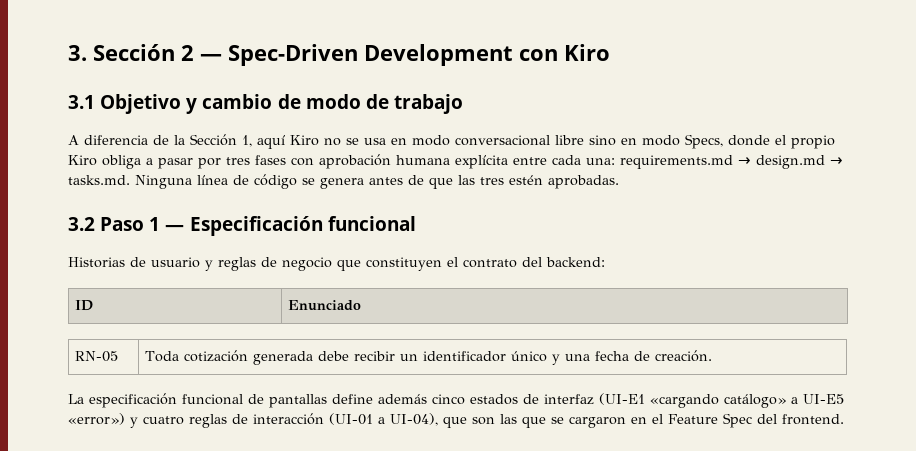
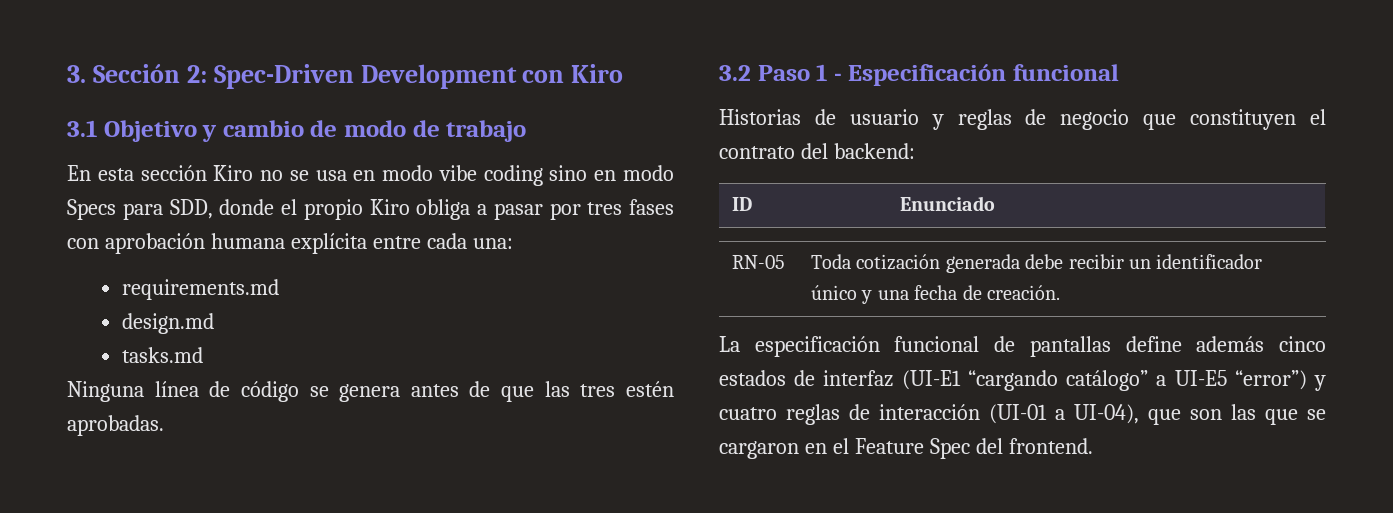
[181,45,222,61] 2 — -> [186,65,207,83] 2:
[68,134,286,149] A diferencia de la Sección 1, aquí -> [67,165,207,181] En esta sección
[455,135,584,146] conversacional libre -> [438,165,543,186] vibe coding
[685,134,723,149] Specs, -> [67,199,213,220] Specs para SDD,
(615, 161) none -> (513, 243) //
[738,157,751,165] → -> (280, 289) //
[830,157,843,165] [68,175,130,185] → tasks.md. -> [122,347,204,363] // tasks.md //
[165,225,185,231] — -> [833,73,842,81] -
[650,394,787,408] «cargando catálogo» -> [967,370,1149,391] “cargando catálogo”
[68,413,125,425] «error») -> [1234,370,1307,390] “error”)

